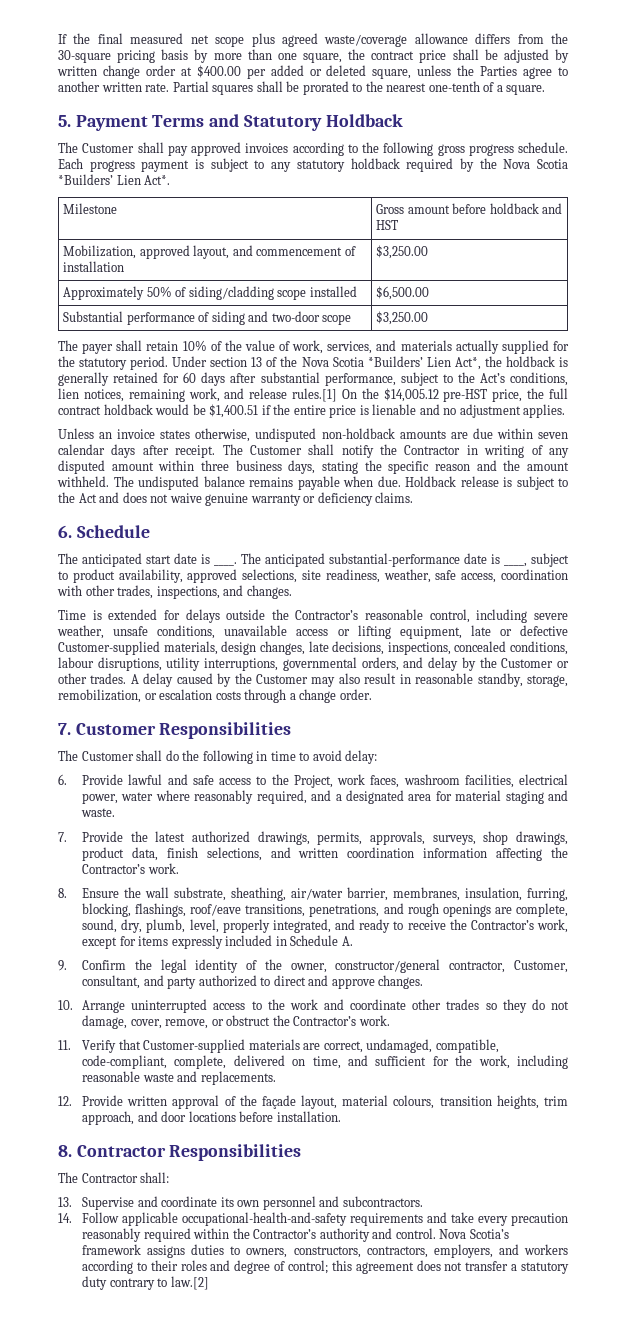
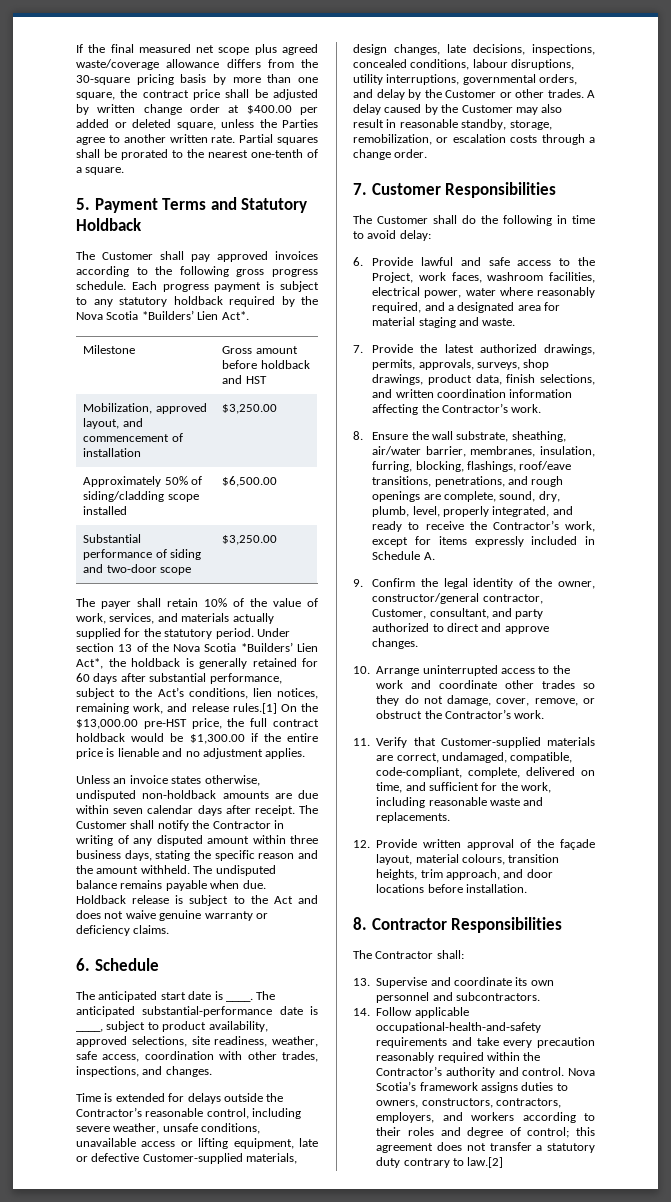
[383,388,439,402] $14,005.12 -> [76,719,138,729] $13,000.00
[209,404,259,418] $1,400.51 -> [189,734,245,744] $1,300.00

